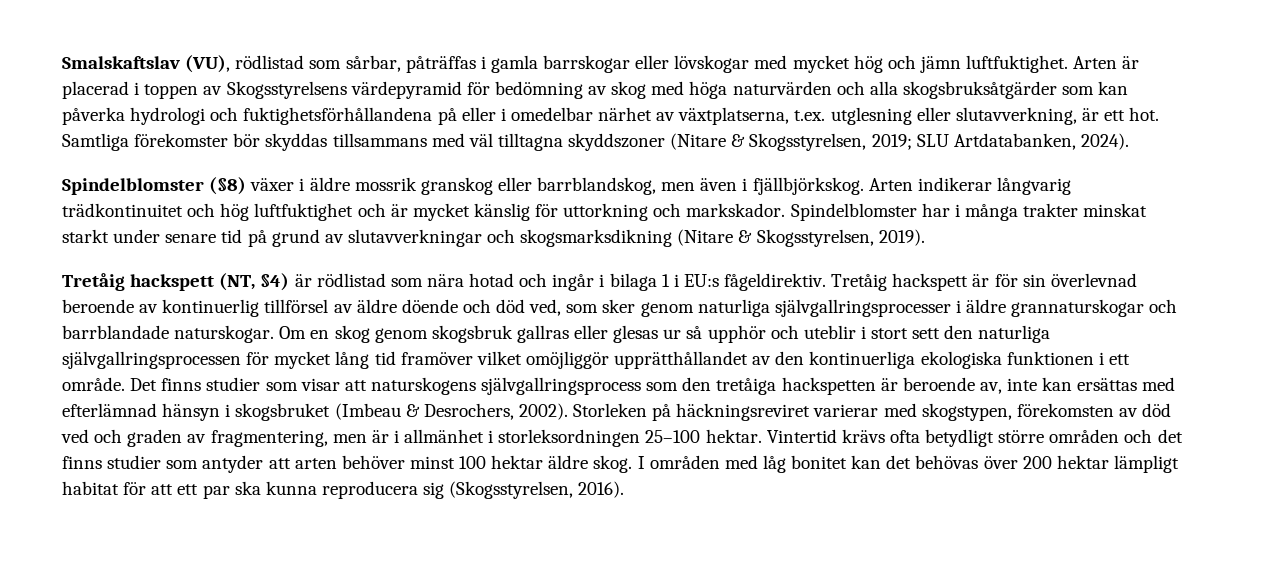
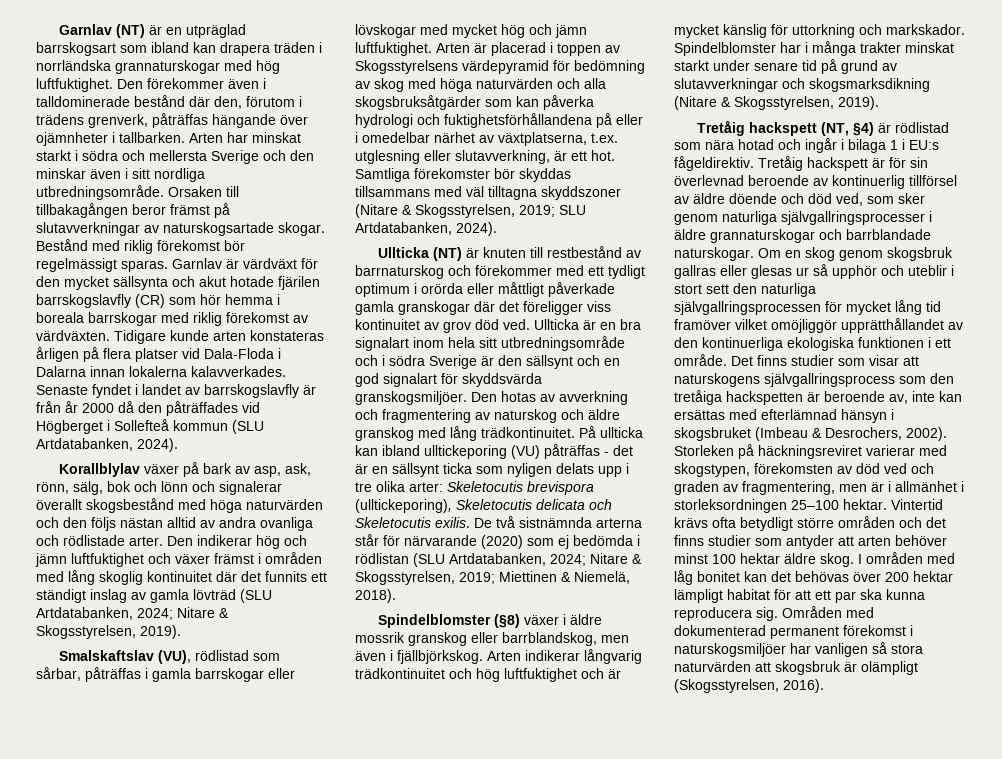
(62, 62) none -> [58,24,246,38] [36,42,322,56] [36,60,280,74] [36,78,266,92] [36,95,302,109] [36,113,308,128] [36,132,301,146] [36,150,314,164] [36,168,205,182] [36,185,239,200] [36,203,230,218] [36,222,325,236] [36,239,245,254] [36,258,318,272] [36,276,320,290] [36,294,280,308] [36,312,308,326] [36,330,324,344] [36,347,281,362] [36,366,286,377] [36,384,316,398] [36,401,260,416] [36,419,264,434] [36,438,178,452] [58,462,311,477] [36,481,282,495] [36,498,323,513] [36,517,313,531] [36,535,307,549] [35,552,322,567] [36,570,327,585] [36,589,272,603] [36,607,229,620] [36,625,181,639] Garnlav (NT) är en utpräglad barrskogsart som ibland kan drapera träden i norrländska grannaturskogar med hög luftfuktighet. Den förekommer även i talldominerade bestånd där den, förutom i trädens grenverk, påträffas hängande över ojämnheter i tallbarken. Arten har minskat starkt i södra och mellersta Sverige och den minskar även i sitt nordliga utbredningsområde. Orsaken till tillbakagången beror främst på slutavverkningar av naturskogsartade skogar. Bestånd med riklig förekomst bör regelmässigt sparas. Garnlav är värdväxt för den mycket sällsynta och akut hotade fjärilen barrskogslavfly (CR) som hör hemma i boreala barrskogar med riklig förekomst av värdväxten. Tidigare kunde arten konstateras årligen på flera platser vid Dala-Floda i Dalarna innan lokalerna kalavverkades. Senaste fyndet i landet av barrskogslavfly är från år 2000 då den påträffades vid Högberget i Sollefteå kommun (SLU Artdatabanken, 2024). // Korallblylav växer på bark av asp, ask, rönn, sälg, bok och lönn och signalerar överallt skogsbestånd med höga naturvärden och den följs nästan alltid av andra ovanliga och rödlistade arter. Den indikerar hög och jämn luftfuktighet och växer främst i områden med lång skoglig kontinuitet där det funnits ett ständigt inslag av gamla lövträd (SLU Artdatabanken, 2024; Nitare & Skogsstyrelsen, 2019). //
(1129, 141) none -> [377,246,641,261] [355,265,645,279] [355,282,615,297] [355,301,611,315] [355,319,641,333] [355,336,625,351] [355,355,620,369] [355,373,542,387] [355,391,628,405] [355,409,620,423] [355,426,643,441] [355,444,633,459] [355,463,629,477] [355,481,594,495] [355,499,612,513] [355,516,642,528] [355,534,640,549] [355,553,642,567] [355,571,630,585] [355,589,396,603] // Ullticka (NT) är knuten till restbestånd av barrnaturskog och förekommer med ett tydligt optimum i orörda eller måttligt påverkade gamla granskogar där det föreligger viss kontinuitet av grov död ved. Ullticka är en bra signalart inom hela sitt utbredningsområde och i södra Sverige är den sällsynt och en god signalart för skyddsvärda granskogsmiljöer. Den hotas av avverkning och fragmentering av naturskog och äldre granskog med lång trädkontinuitet. På ullticka kan ibland ulltickeporing (VU) påträffas - det är en sällsynt ticka som nyligen delats upp i tre olika arter: Skeletocutis brevispora (ulltickeporing), Skeletocutis delicata och Skeletocutis exilis. De två sistnämnda arterna står för närvarande (2020) som ej bedömda i rödlistan (SLU Artdatabanken, 2024; Nitare & Skogsstyrelsen, 2019; Miettinen & Niemelä, 2018).
[423,482,445,499] sig -> [756,606,874,621] [674,625,913,639] [674,642,923,657] [674,661,918,675] sig. Områden med dokumenterad permanent förekomst i naturskogsmiljöer har vanligen så stora naturvärden att skogsbruk är olämpligt

